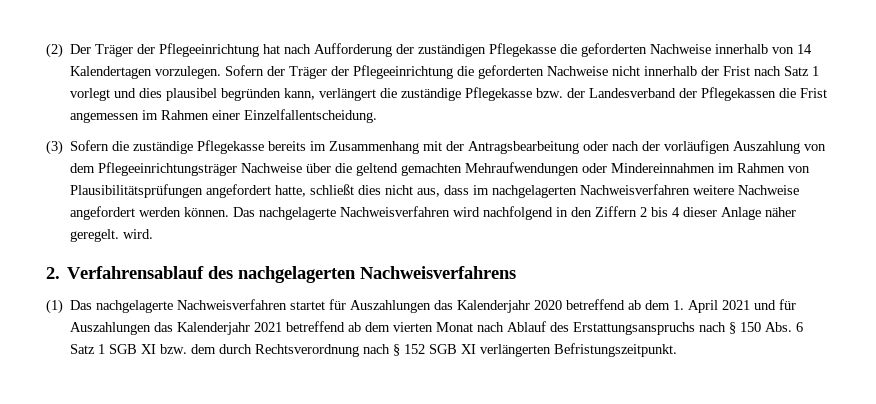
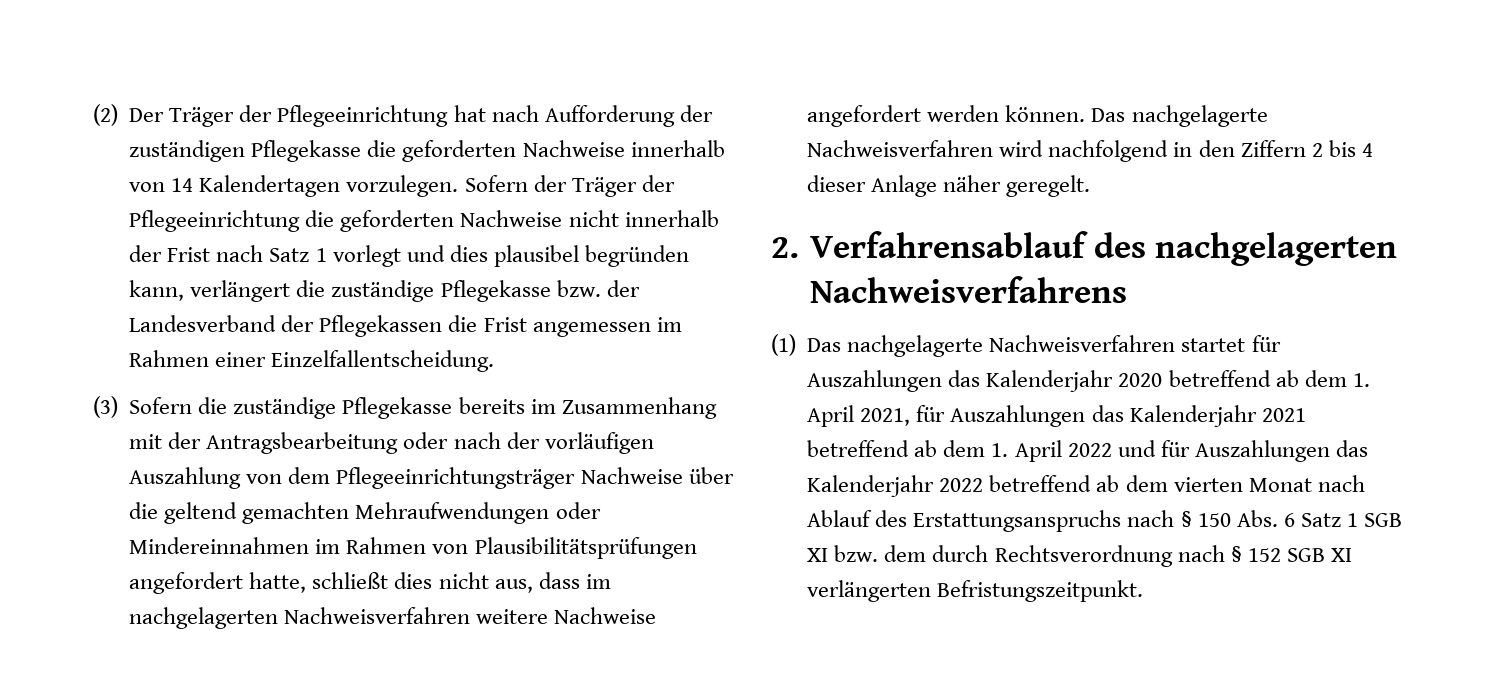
[123,229,154,239] wird. -> (1091, 186) none
[722,300,751,310] 2021 -> [860,405,1306,427] [807,440,1112,462] 2021, für Auszahlungen das Kalenderjahr 2021 betreffend ab dem 1. April 2022
[254,322,283,332] 2021 -> [939,478,984,492] 2022

